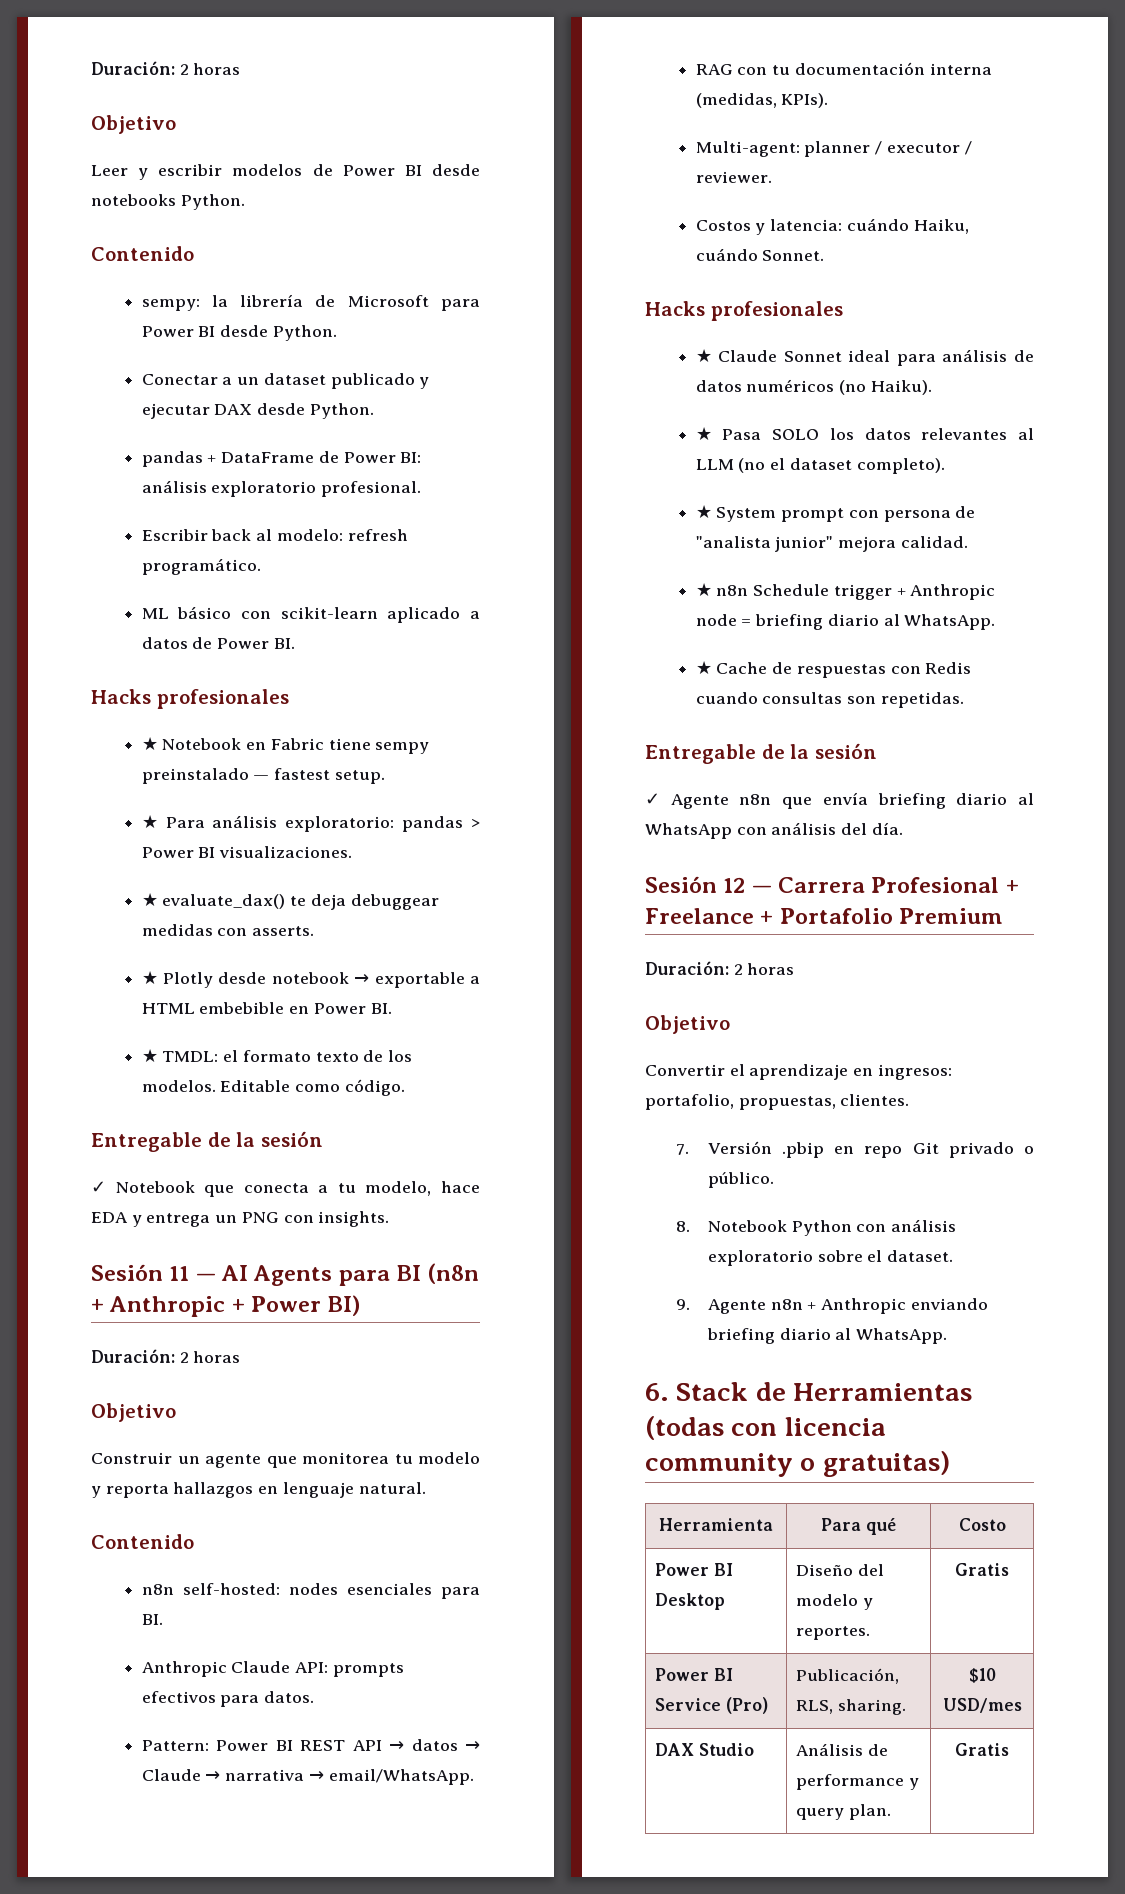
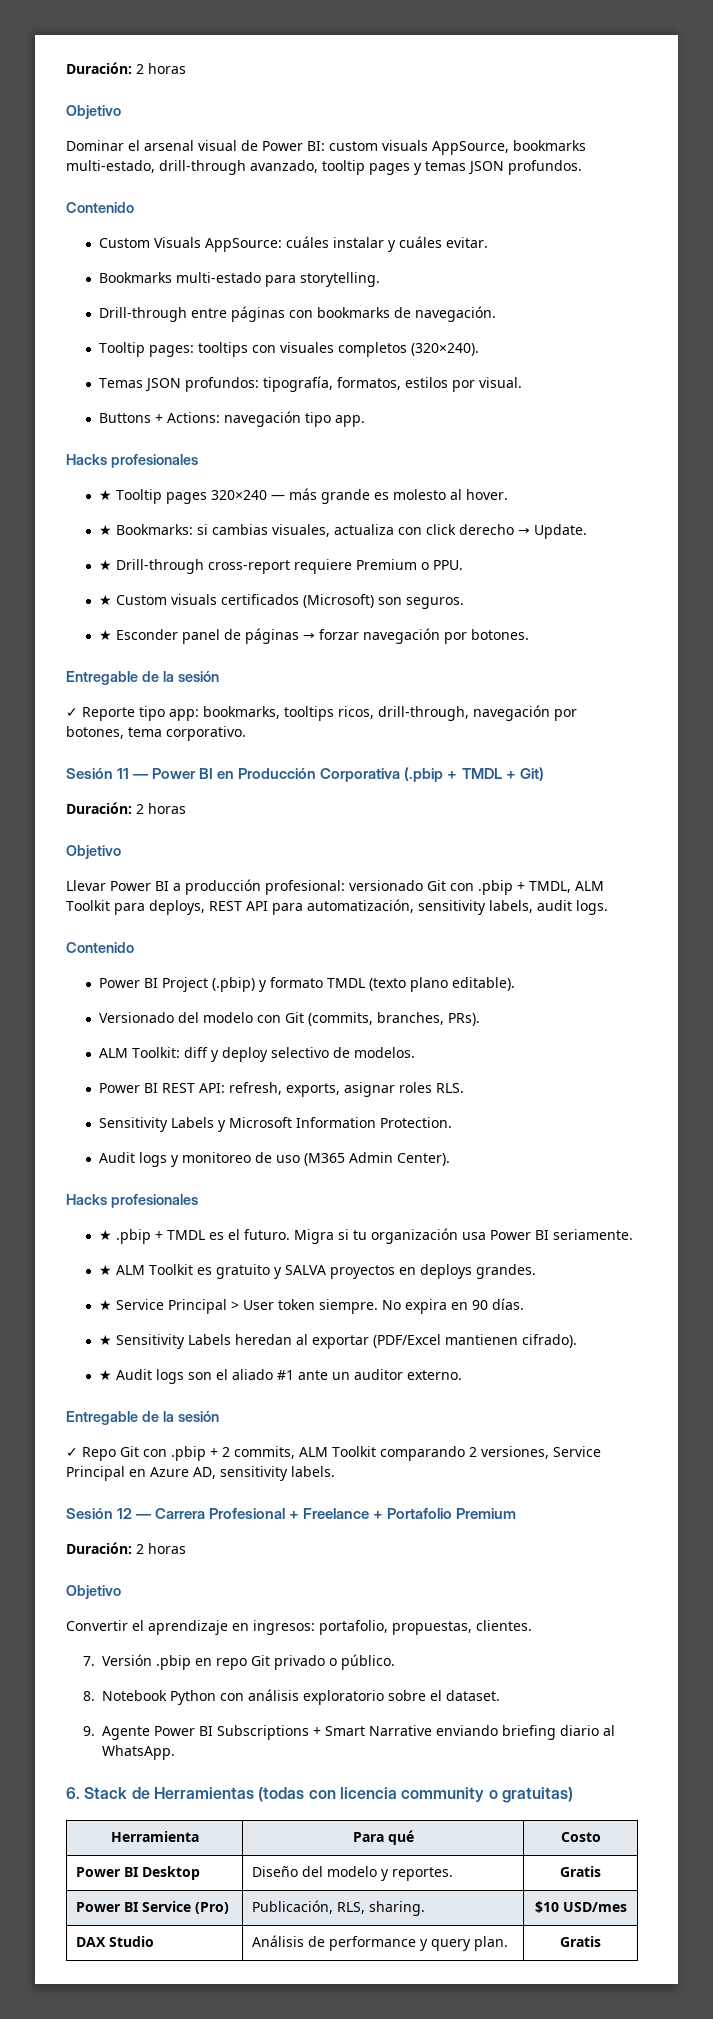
[91,61,241,75] [91,115,176,134] [91,164,480,180] [91,194,245,210] [91,246,194,261] [141,294,480,311] [141,325,337,341] [141,373,430,389] [141,403,374,419] [141,451,422,467] [141,480,422,497] [141,529,408,541] [141,558,261,575] [141,606,480,623] [141,637,295,649] [91,689,289,709] [141,736,430,754] [141,768,385,784] [141,814,480,832] [141,846,353,858] [141,892,439,910] [141,924,315,936] [141,970,480,988] [141,1002,392,1014] [141,1048,413,1063] [141,1079,405,1096] [91,1131,323,1152] [91,1181,480,1197] [91,1211,390,1227] [91,1263,480,1286] [91,1295,361,1317] [91,1349,241,1363] [91,1403,176,1422] [91,1452,480,1468] [91,1482,426,1498] [91,1534,194,1549] [141,1583,480,1599] [141,1614,163,1625] [141,1661,404,1677] [141,1691,315,1707] [141,1739,480,1751] [141,1769,474,1785] [695,62,992,75] [695,93,829,108] [695,141,972,157] [695,171,772,183] [695,218,969,235] [695,248,825,261] [645,301,843,321] [695,348,1034,366] [695,379,932,395] [695,426,1034,441] [695,458,945,474] [695,504,976,522] [695,536,968,552] [695,582,996,600] [695,614,996,630] [695,660,972,678] [695,692,964,708] [645,743,877,764] [645,792,1034,809] [645,822,903,839] Duración: 2 horas // Objetivo // Leer y escribir modelos de Power BI desde notebooks Python. // Contenido // sempy: la librería de Microsoft para Power BI desde Python. // Conectar a un dataset publicado y ejecutar DAX desde Python. // pandas + DataFrame de Power BI: análisis exploratorio profesional. // Escribir back al modelo: refresh programático. // ML básico con scikit-learn aplicado a datos de Power BI. // Hacks profesionales // ★ Notebook en Fabric tiene sempy preinstalado — fastest setup. // ★ Para análisis exploratorio: pandas > Power BI visualizaciones. // ★ evaluate_dax() te deja debuggear medidas con asserts. // ★ Plotly desde notebook → exportable a HTML embebible en Power BI. // ★ TMDL: el formato texto de los modelos. Editable como código. // Entregable de la sesión // ✓ Notebook que conecta a tu modelo, hace EDA y entrega un PNG con insights. // Sesión 11 — AI Agents para BI (n8n + Anthropic + Power BI) // Duración: 2 horas // Objetivo // Construir un agente que monitorea tu modelo y reporta hallazgos en lenguaje natural. // Contenido // n8n self-hosted: nodes esenciales para BI. // Anthropic Claude API: prompts efectivos para datos. // Pattern: Power BI REST API → datos → Claude → narrativa → email/WhatsApp. // RAG con tu documentación interna (medidas, KPIs). // Multi-agent: planner / executor / reviewer. // Costos y latencia: cuándo Haiku, cuándo Sonnet. // Hacks profesionales // ★ Claude Sonnet ideal para análisis de datos numéricos (no Haiku). // ★ Pasa SOLO los datos relevantes al LLM (no el dataset completo). // ★ System prompt con persona de "analista junior" mejora calidad. // ★ n8n Schedule trigger + Anthropic node = briefing diario al WhatsApp. // ★ Cache de respuestas con Redis cuando consultas son repetidas. // Entregable de la sesión // ✓ Agente n8n que envía briefing diario al WhatsApp con análisis del día. -> [66,62,186,74] [66,105,121,119] [66,140,586,155] [66,160,582,175] [66,202,134,213] [98,236,488,252] [98,272,380,287] [98,306,496,322] [98,342,479,357] [98,376,522,392] [98,411,365,427] [66,454,198,468] [98,488,508,504] [98,524,587,539] [98,559,463,574] [98,594,464,609] [98,628,529,644] [66,671,219,685] [66,705,577,721] [66,726,246,741] [66,767,544,782] [66,802,186,814] [66,845,121,859] [66,879,604,895] [66,899,608,915] [66,942,134,953] [98,977,515,992] [98,1012,480,1026] [98,1047,415,1062] [98,1082,464,1097] [98,1117,452,1132] [98,1152,450,1167] [66,1194,198,1208] [98,1228,633,1244] [98,1264,536,1279] [98,1298,524,1314] [98,1334,577,1349] [98,1369,462,1384] [66,1411,219,1425] [66,1446,601,1461] [66,1466,335,1481] Duración: 2 horas // Objetivo // Dominar el arsenal visual de Power BI: custom visuals AppSource, bookmarks multi-estado, drill-through avanzado, tooltip pages y temas JSON profundos. // Contenido // Custom Visuals AppSource: cuáles instalar y cuáles evitar. // Bookmarks multi-estado para storytelling. // Drill-through entre páginas con bookmarks de navegación. // Tooltip pages: tooltips con visuales completos (320×240). // Temas JSON profundos: tipografía, formatos, estilos por visual. // Buttons + Actions: navegación tipo app. // Hacks profesionales // ★ Tooltip pages 320×240 — más grande es molesto al hover. // ★ Bookmarks: si cambias visuales, actualiza con click derecho → Update. // ★ Drill-through cross-report requiere Premium o PPU. // ★ Custom visuals certificados (Microsoft) son seguros. // ★ Esconder panel de páginas → forzar navegación por botones. // Entregable de la sesión // ✓ Reporte tipo app: bookmarks, tooltips ricos, drill-through, navegación por botones, tema corporativo. // Sesión 11 — Power BI en Producción Corporativa (.pbip + TMDL + Git) // Duración: 2 horas // Objetivo // Llevar Power BI a producción profesional: versionado Git con .pbip + TMDL, ALM Toolkit para deploys, REST API para automatización, sensitivity labels, audit logs. // Contenido // Power BI Project (.pbip) y formato TMDL (texto plano editable). // Versionado del modelo con Git (commits, branches, PRs). // ALM Toolkit: diff y deploy selectivo de modelos. // Power BI REST API: refresh, exports, asignar roles RLS. // Sensitivity Labels y Microsoft Information Protection. // Audit logs y monitoreo de uso (M365 Admin Center). // Hacks profesionales // ★ .pbip + TMDL es el futuro. Migra si tu organización usa Power BI seriamente. // ★ ALM Toolkit es gratuito y SALVA proyectos en deploys grandes. // ★ Service Principal > User token siempre. No expira en 90 días. // ★ Sensitivity Labels heredan al exportar (PDF/Excel mantienen cifrado). // ★ Audit logs son el aliado #1 ante un auditor externo. // Entregable de la sesión // ✓ Repo Git con .pbip + 2 commits, ALM Toolkit comparando 2 versiones, Service Principal en Azure AD, sensitivity labels.
[770,1298,907,1314] n8n + Anthropic -> [154,1725,433,1740] Power BI Subscriptions + Smart Narrative

